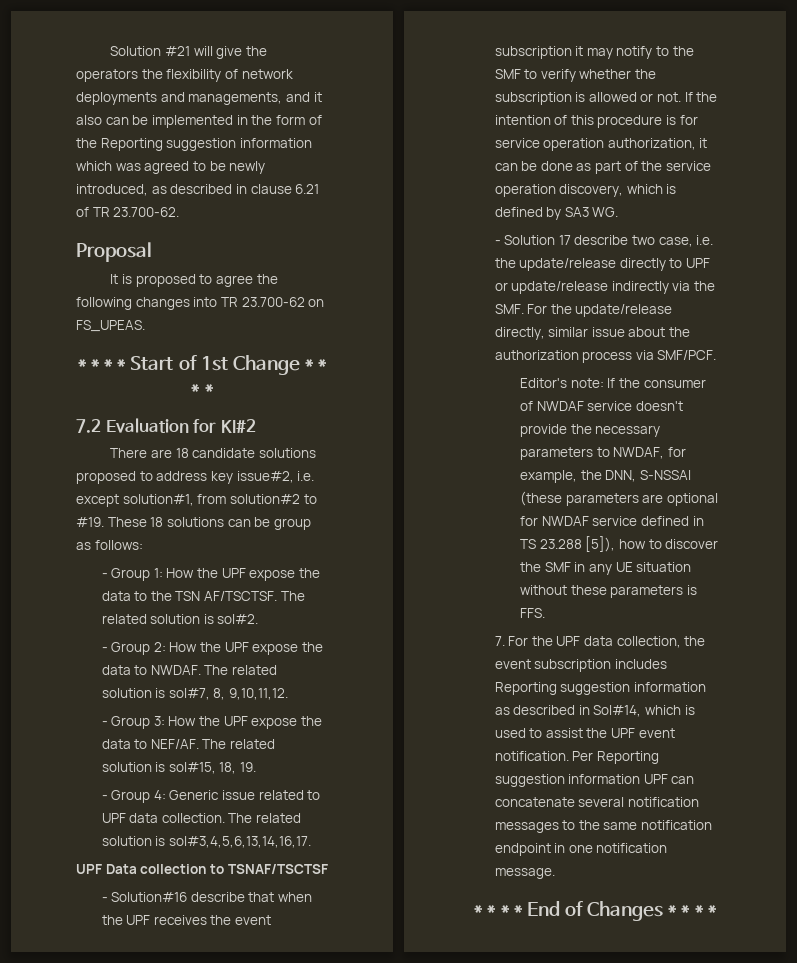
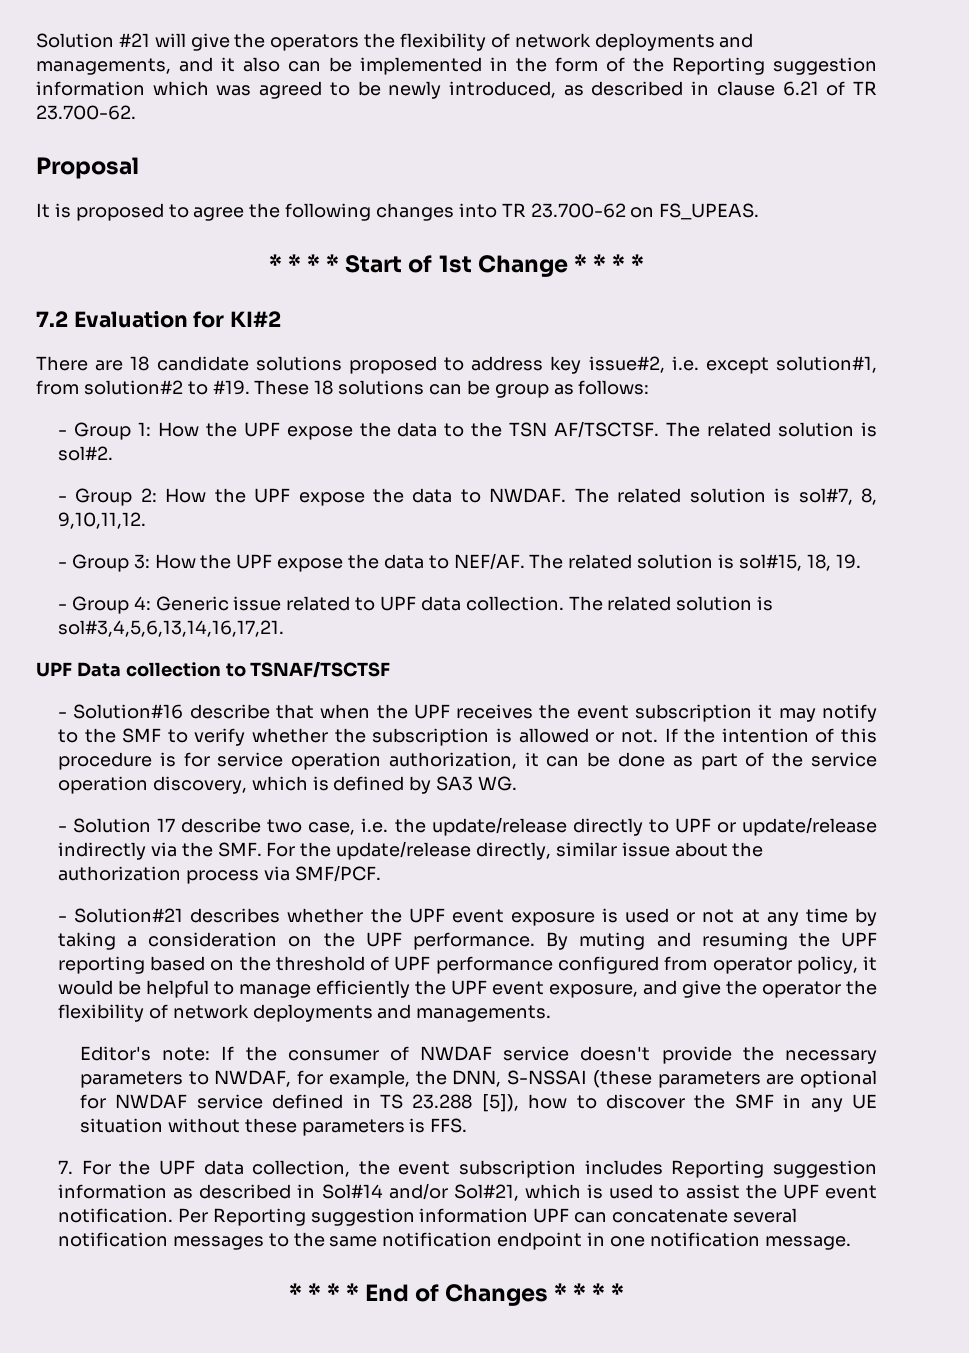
[168,836,311,848] sol#3,4,5,6,13,14,16,17. -> [57,620,284,637] sol#3,4,5,6,13,14,16,17,21.
(717, 355) none -> [57,908,877,926] [57,932,877,950] [57,956,878,974] [57,980,878,998] [57,1004,552,1022] // - Solution#21 describes whether the UPF event exposure is used or not at any time by taking a consideration on the UPF performance. By muting and resuming the UPF reporting based on the threshold of UPF performance configured from operator policy, it would be helpful to manage efficiently the UPF event exposure, and give the operator the flexibility of network deployments and managements.
[593,705,642,717] Sol#14, -> [321,1183,519,1201] Sol#14 and/or Sol#21,

